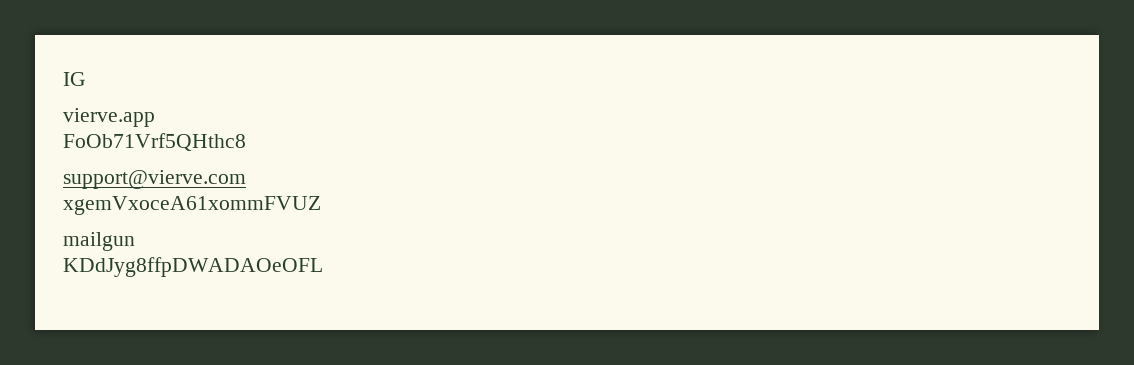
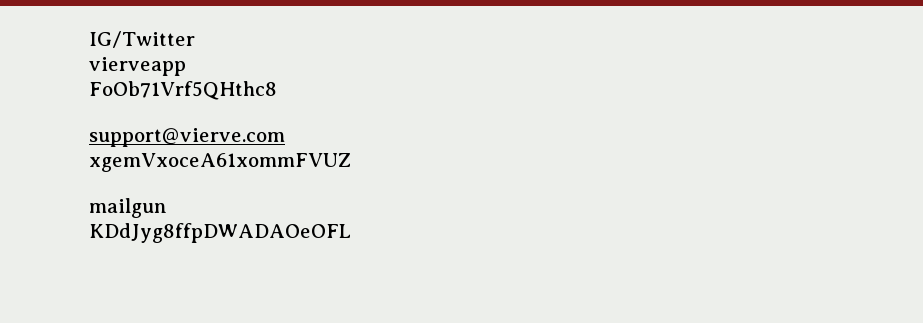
[63,72,86,86] [63,108,155,127] IG // vierve.app -> [89,31,195,48] [89,57,186,76] IG/Twitter // vierveapp

